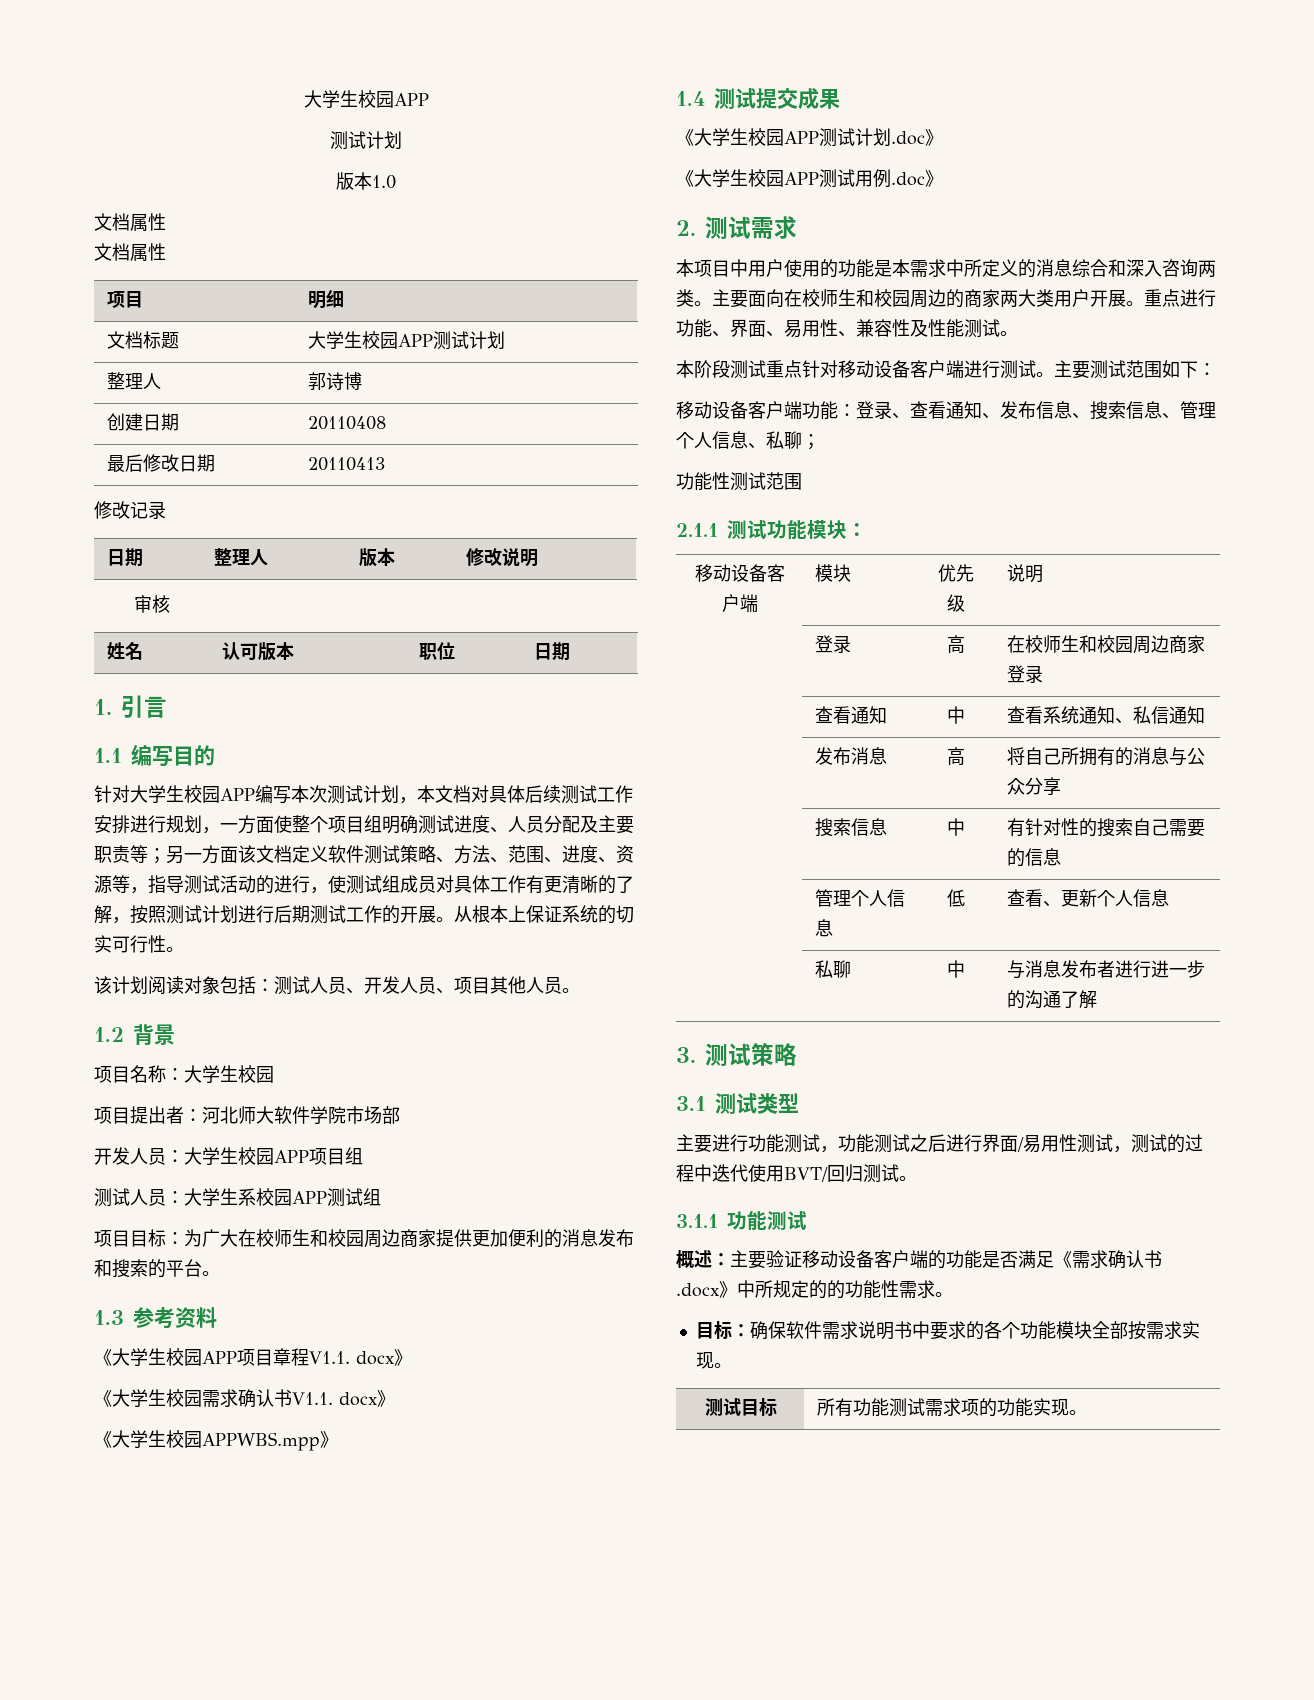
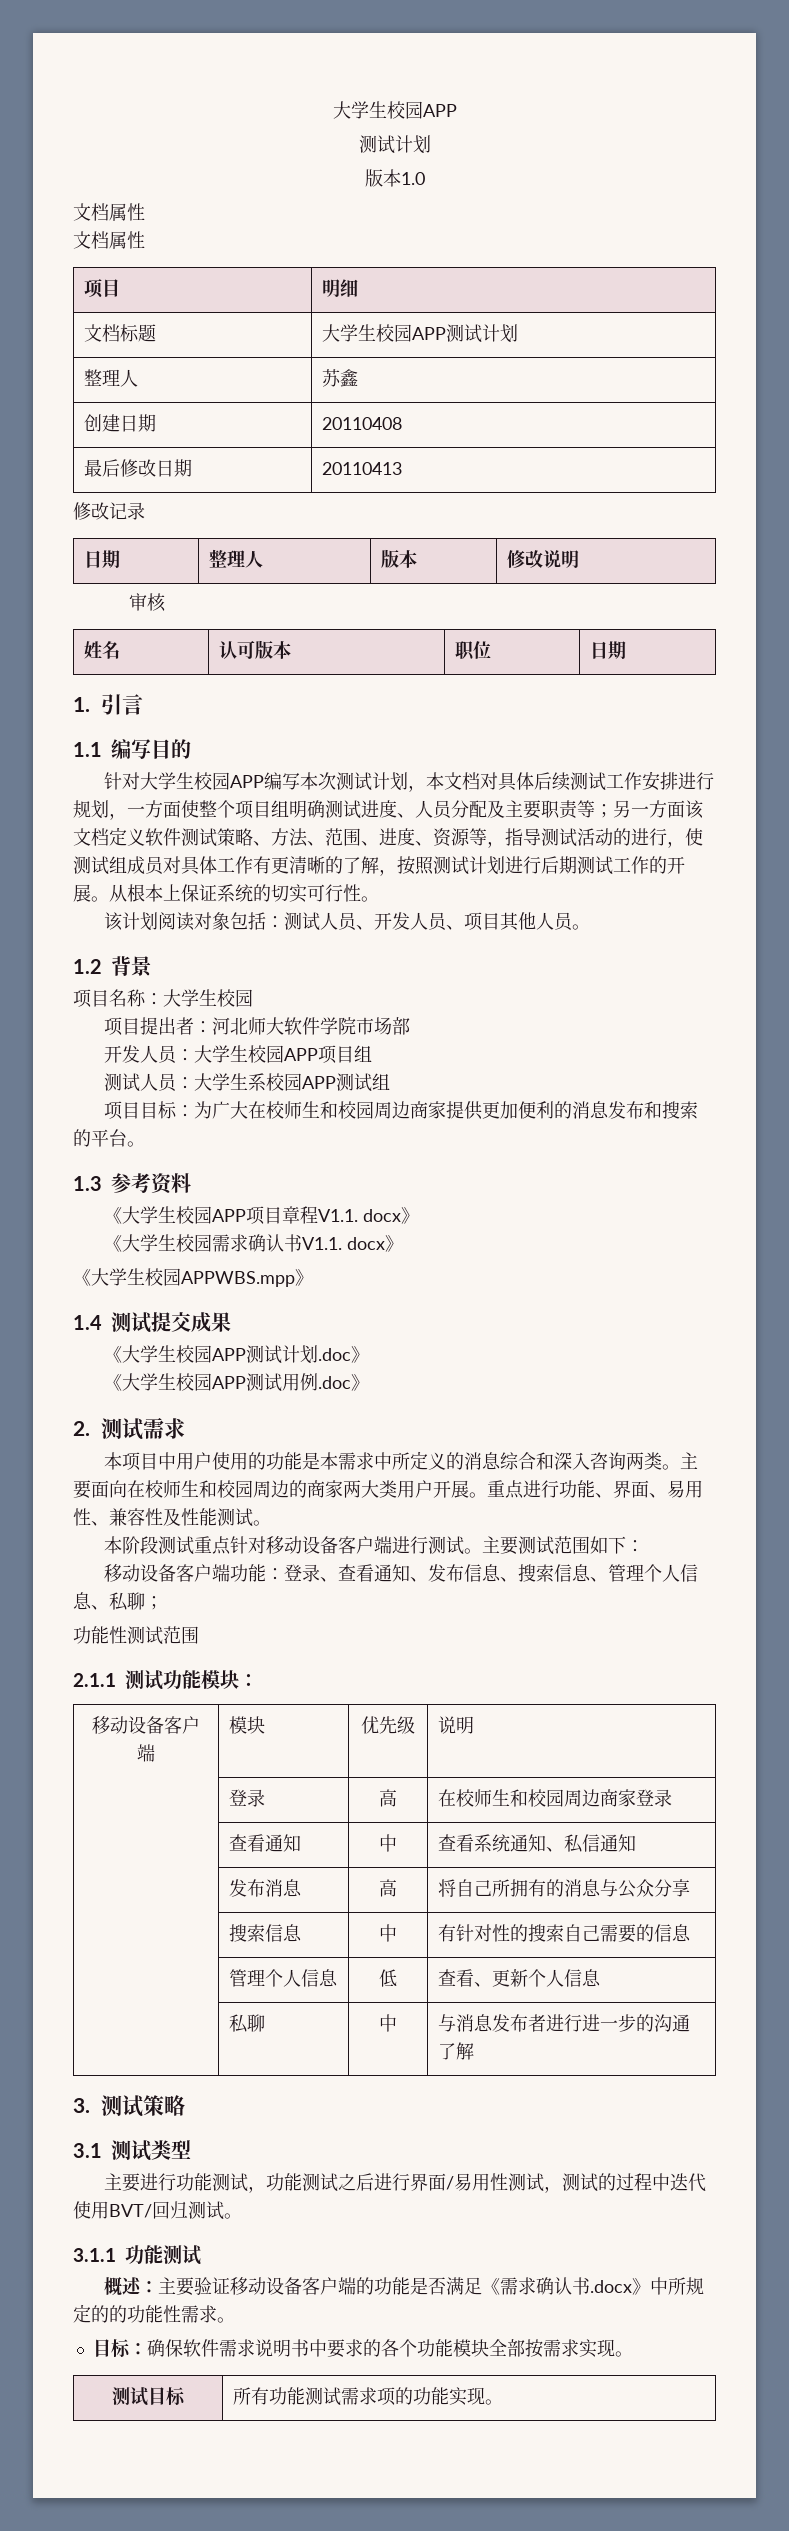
[307,372,362,390] 郭诗博 -> [321,369,358,387] 苏鑫

